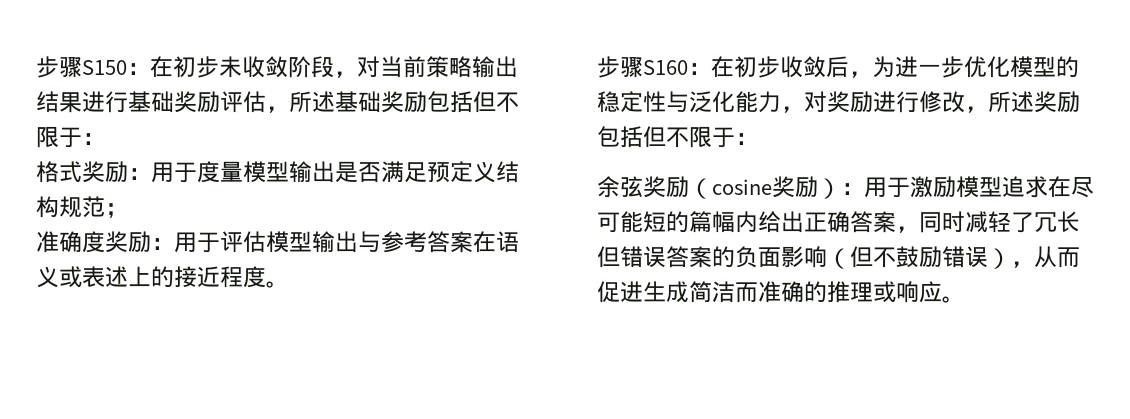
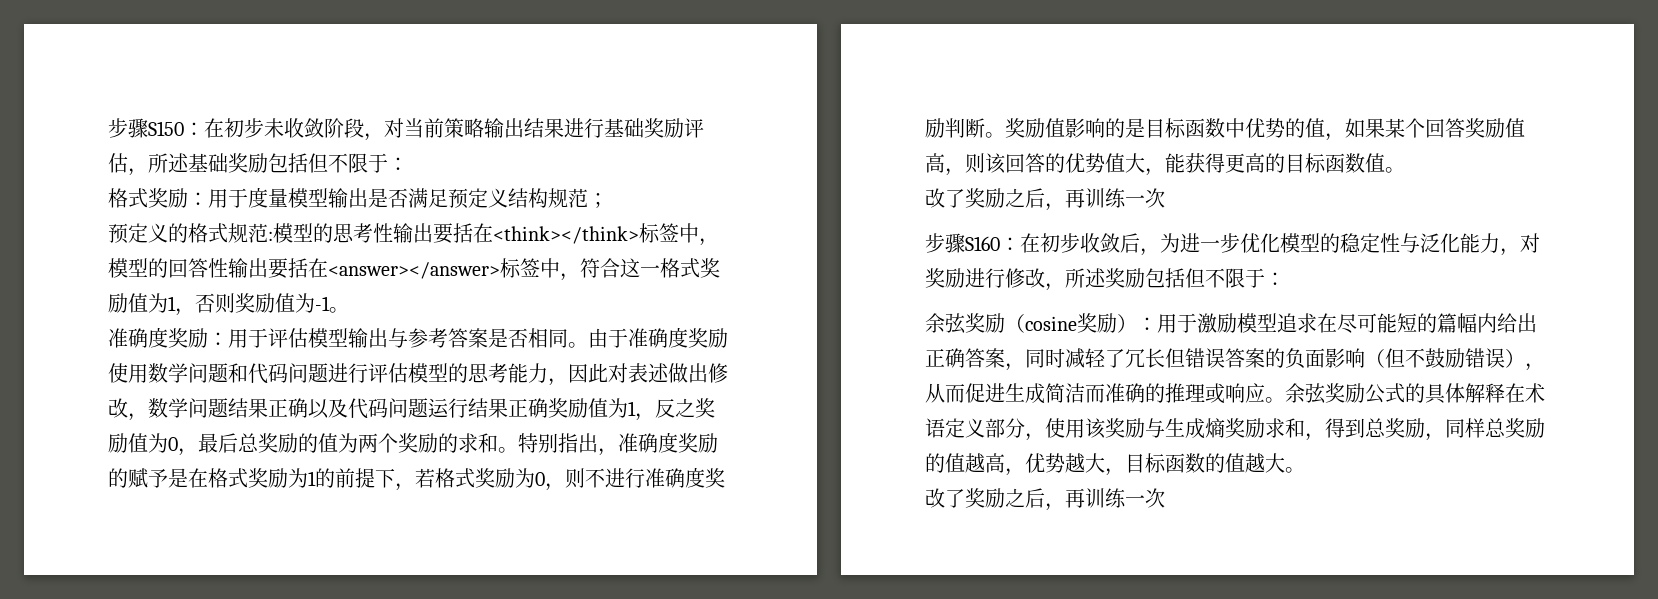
(128, 210) none -> [108,223,719,246] [108,258,720,281] [108,293,349,316] // 预定义的格式规范:模型的思考性输出要括在<think></think>标签中，模型的回答性输出要括在<answer></answer>标签中，符合这一格式奖励值为1，否则奖励值为-1。
[473,231,519,253] [36,266,289,288] 在语义或表述上的接近程度。 -> [488,327,728,348] [108,363,728,386] [108,398,715,421] [108,432,718,456] [108,467,725,491] [925,118,1525,141] [925,153,1405,176] [925,188,1165,211] 是否相同。由于准确度奖励使用数学问题和代码问题进行评估模型的思考能力，因此对表述做出修改，数学问题结果正确以及代码问题运行结果正确奖励值为1，反之奖励值为0，最后总奖励的值为两个奖励的求和。特别指出，准确度奖励的赋予是在格式奖励为1的前提下，若格式奖励为0，则不进行准确度奖励判断。奖励值影响的是目标函数中优势的值，如果某个回答奖励值高，则该回答的优势值大，能获得更高的目标函数值。 // 改了奖励之后，再训练一次
(965, 299) none -> [1285,383,1545,404] [925,418,1545,441] [925,453,1305,476] [925,488,1165,511] 余弦奖励公式的具体解释在术语定义部分，使用该奖励与生成熵奖励求和，得到总奖励，同样总奖励的值越高，优势越大，目标函数的值越大。 // 改了奖励之后，再训练一次

